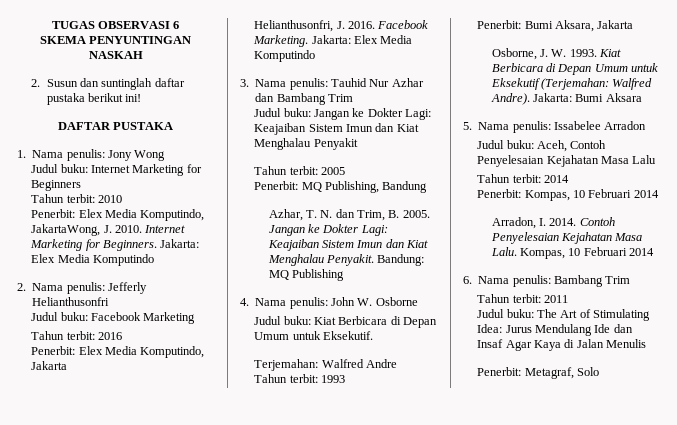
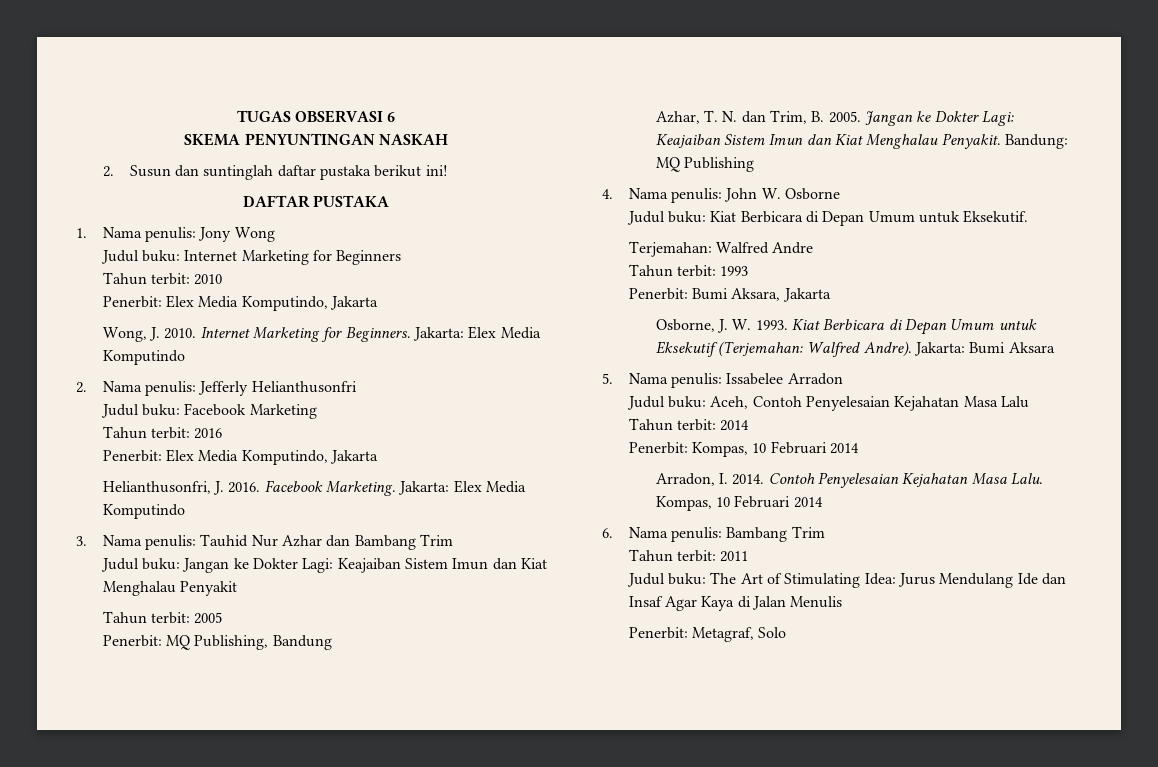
[31,224,101,236] JakartaWong, -> [330,296,379,310] [102,327,147,342] Jakarta // Wong,

